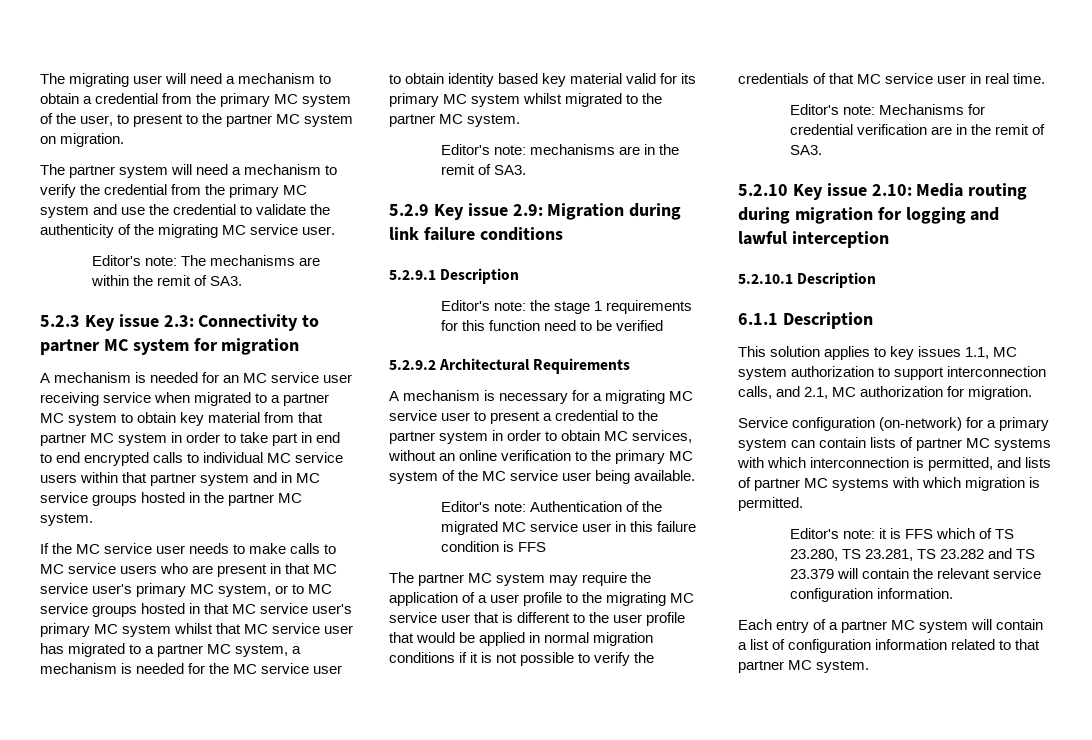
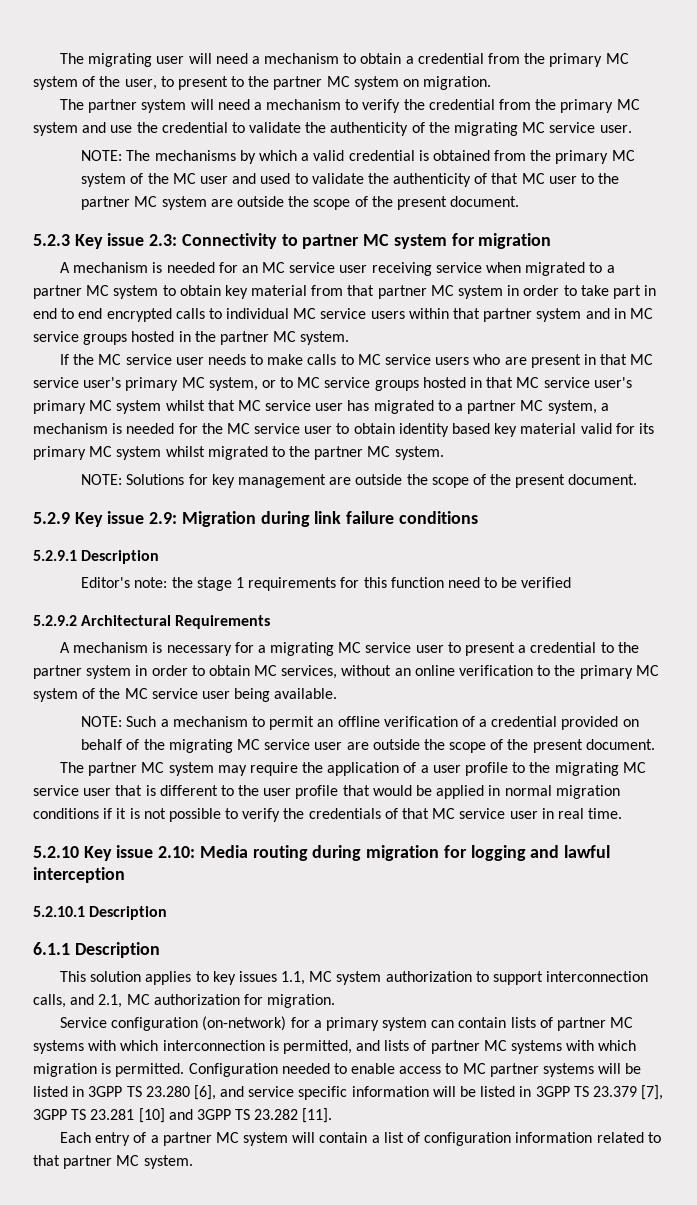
[91,255,321,266] [90,275,243,286] Editor's note: The mechanisms are within the remit of SA3. -> [81,150,635,164] [81,173,620,187] [81,196,520,210] NOTE: The mechanisms by which a valid credential is obtained from the primary MC system of the MC user and used to validate the authenticity of that MC user to the partner MC system are outside the scope of the present document.
[440,144,680,155] [440,164,526,175] Editor's note: mechanisms are in the remit of SA3. -> [81,474,638,488] NOTE: Solutions for key management are outside the scope of the present document.
[440,501,663,512] [440,521,697,535] [440,541,546,552] Editor's note: Authentication of the migrated MC service user in this failure condition is FFS -> [81,716,639,730] [81,739,655,753] NOTE: Such a mechanism to permit an offline verification of a credential provided on behalf of the migrating MC service user are outside the scope of the present document.
[789,104,985,115] [789,124,1046,135] [789,145,822,155] // Editor's note: Mechanisms for credential verification are in the remit of SA3. -> (623, 813) none
[789,528,1015,539] [789,548,1036,561] [789,568,1042,579] [789,588,953,602] // Editor's note: it is FFS which of TS 23.280, TS 23.281, TS 23.282 and TS 23.379 will contain the relevant service configuration information. -> [188,1063,642,1077] [33,1085,664,1100] [33,1108,333,1123] Configuration needed to enable access to MC partner systems will be listed in 3GPP TS 23.280 [6], and service specific information will be listed in 3GPP TS 23.379 [7], 3GPP TS 23.281 [10] and 3GPP TS 23.282 [11].

